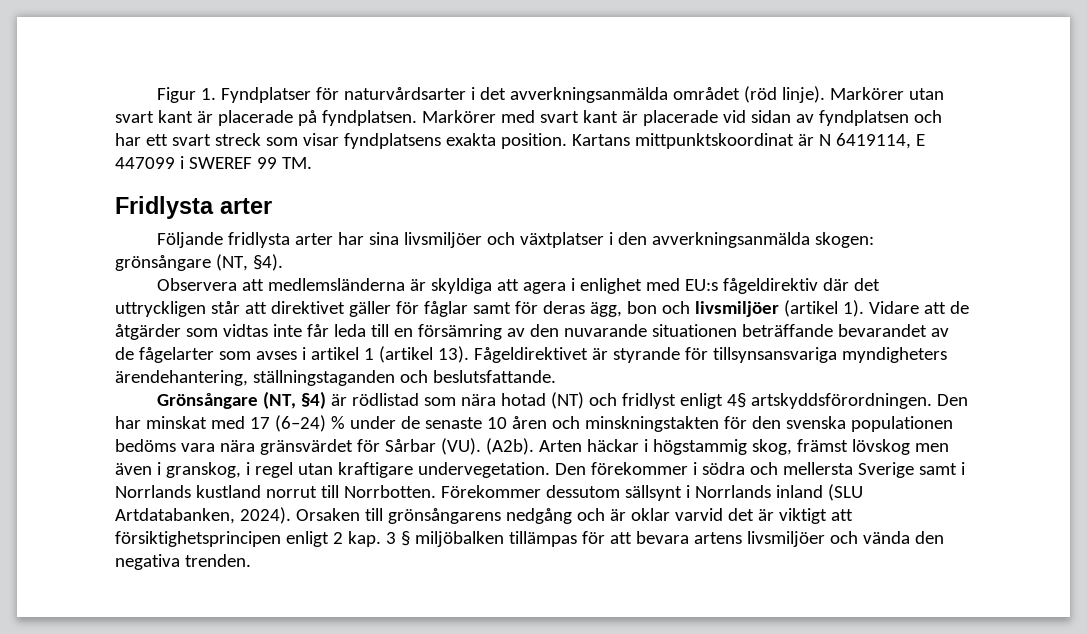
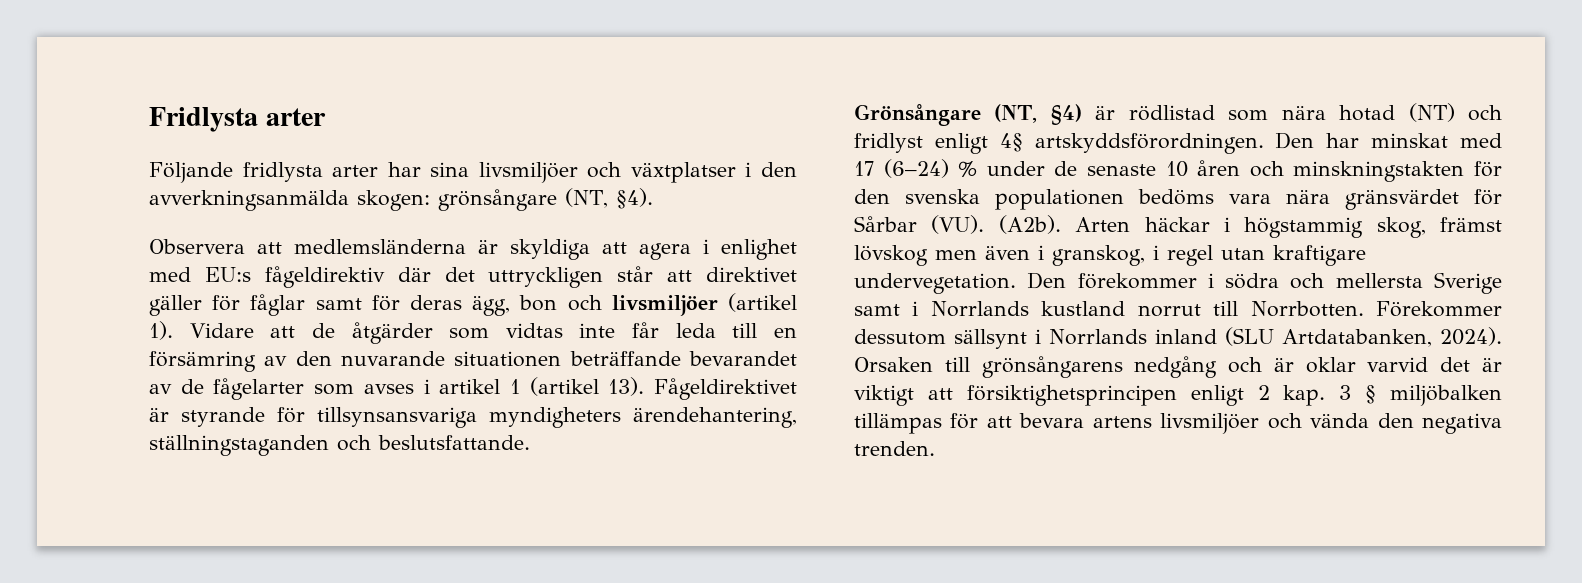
[156,86,944,103] [115,110,942,126] [115,133,925,149] [115,156,312,169] Figur 1. Fyndplatser för naturvårdsarter i det avverkningsanmälda området (röd linje). Markörer utan svart kant är placerade på fyndplatsen. Markörer med svart kant är placerade vid sidan av fyndplatsen och har ett svart streck som visar fyndplatsens exakta position. Kartans mittpunktskoordinat är N 6419114, E 447099 i SWEREF 99 TM. // -> (149, 119) none

